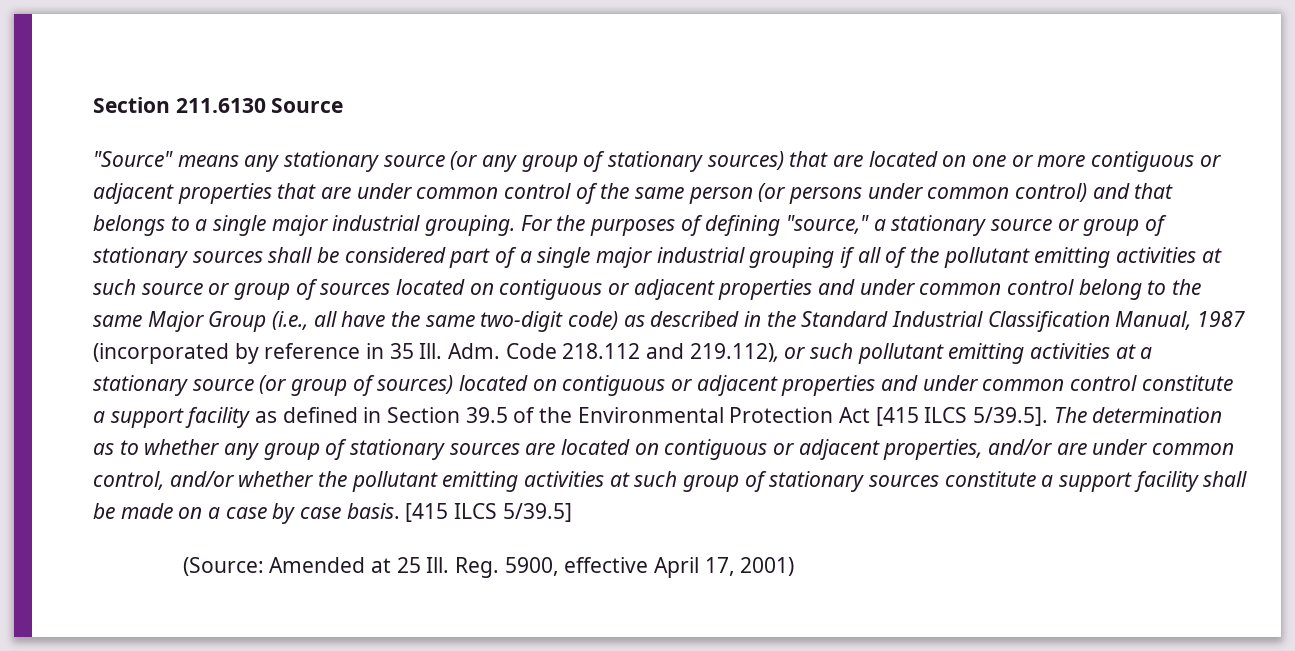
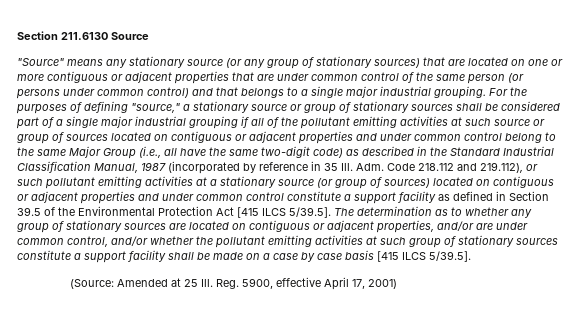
[346,503,572,522] basis. [415 ILCS 5/39.5] -> [345,250,471,262] basis [415 ILCS 5/39.5].

